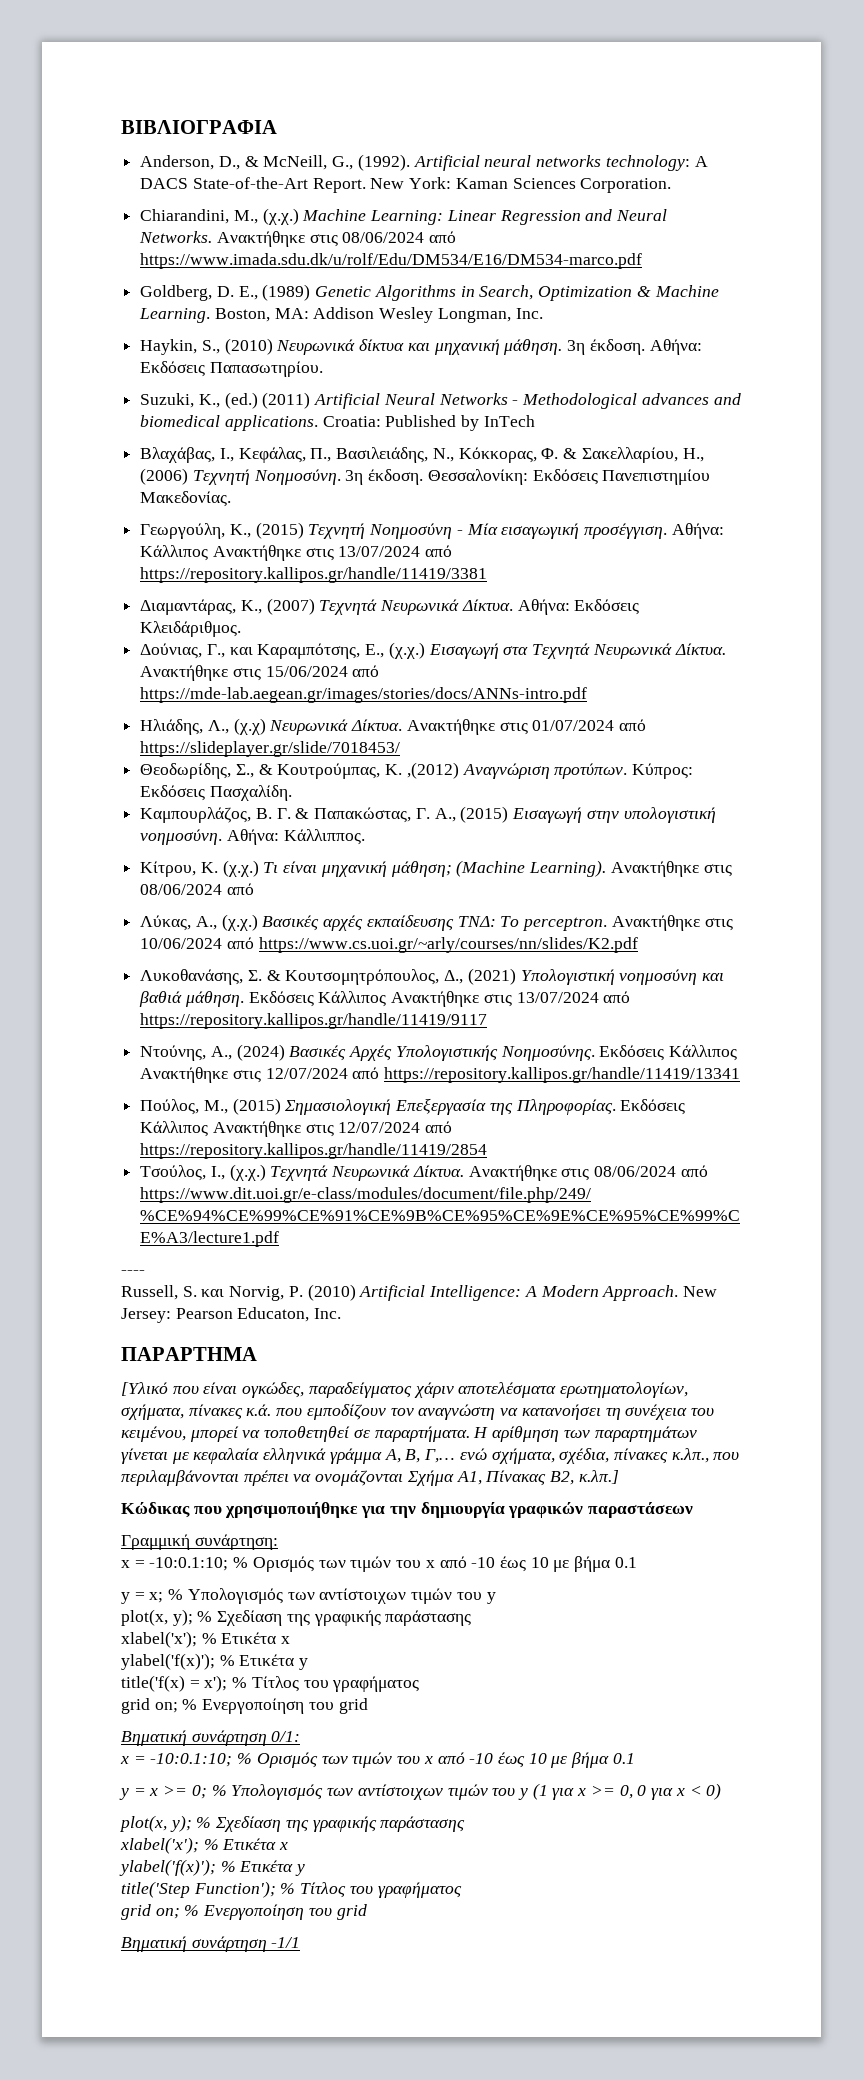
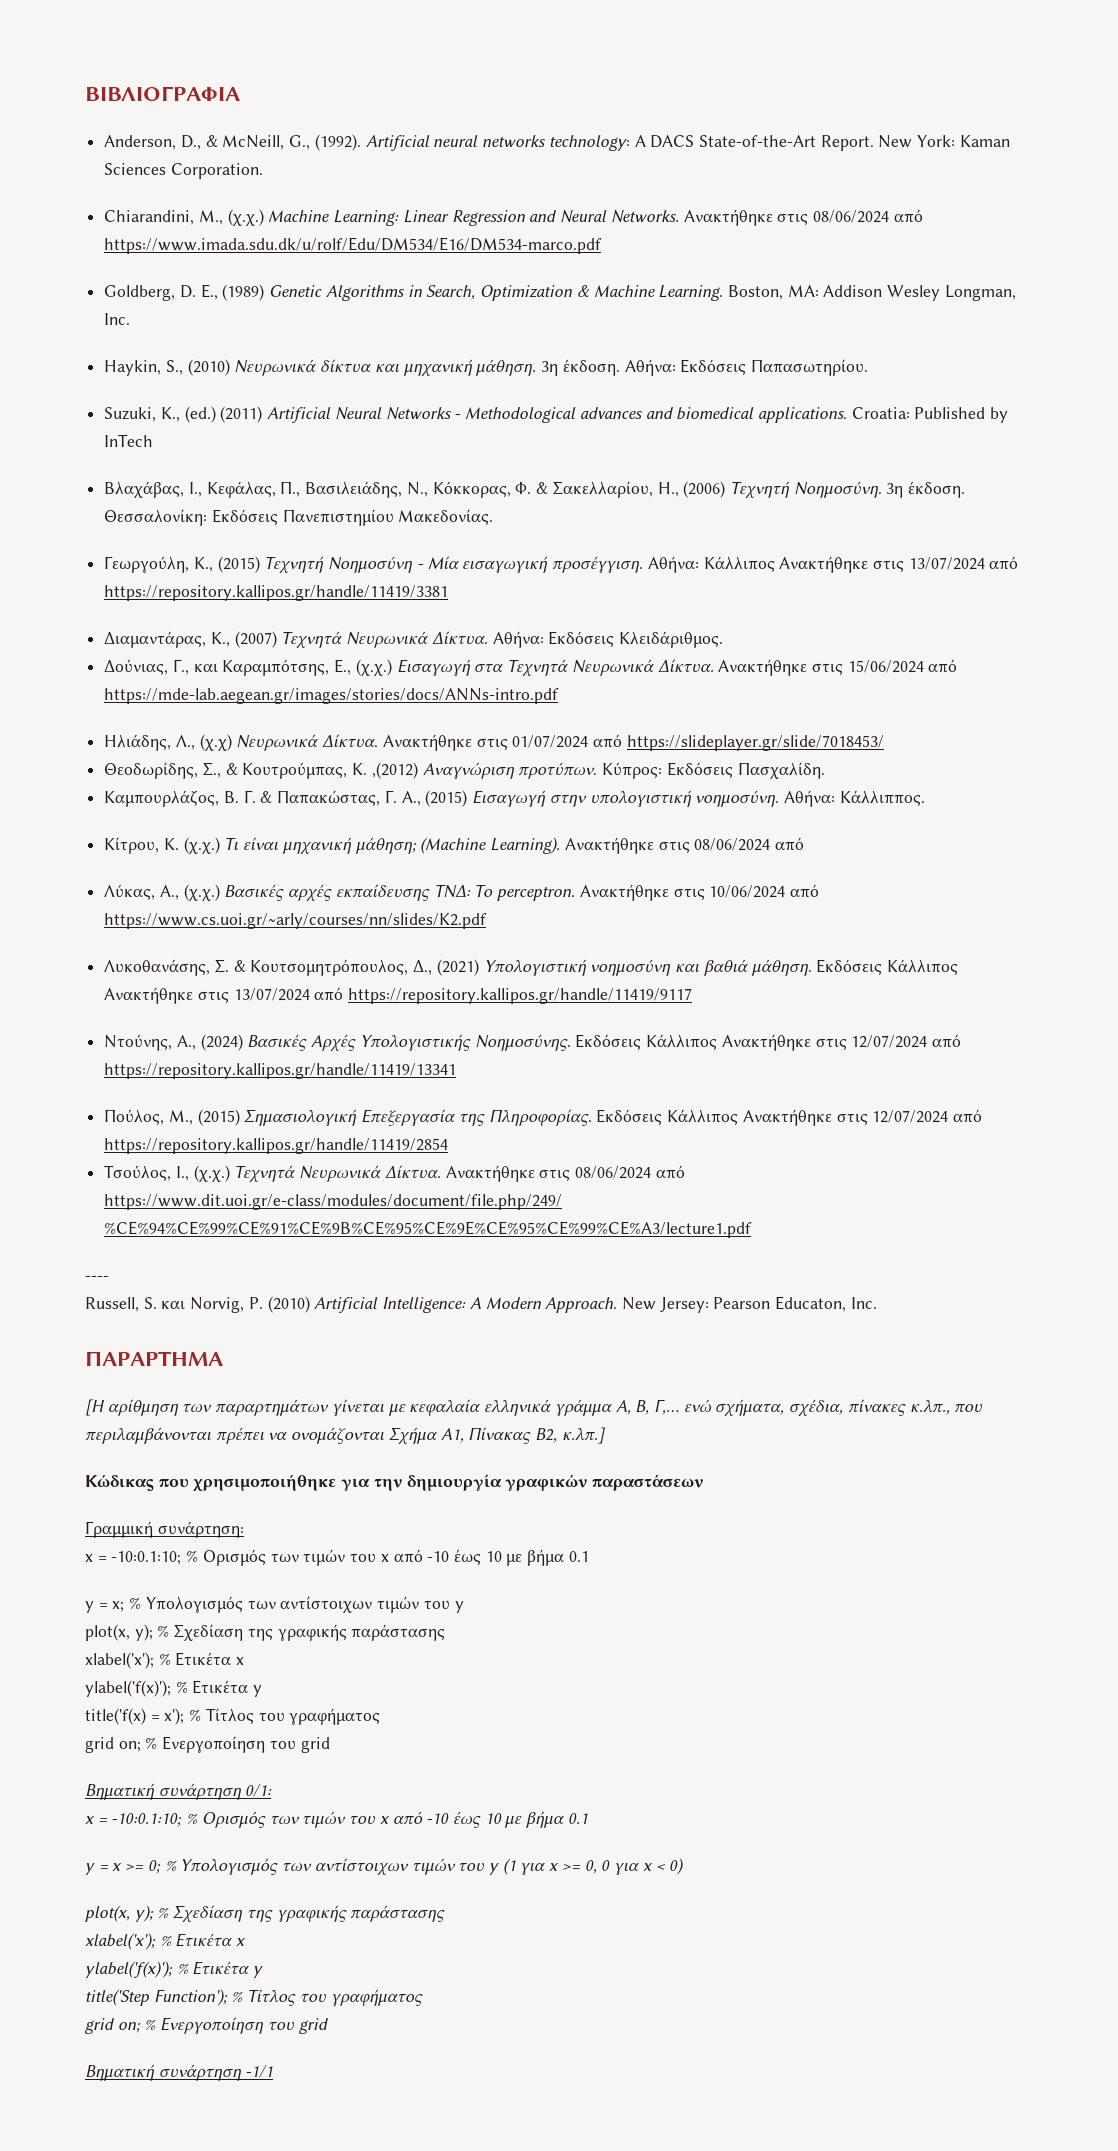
[121,1382,689,1398] [121,1404,714,1420] [121,1426,489,1442] [Υλικό που είναι ογκώδες, παραδείγματος χάριν αποτελέσματα ερωτηματολογίων, σχήματα, πίνακες κ.ά. που εμποδίζουν τον αναγνώστη να κατανοήσει τη συνέχεια του κειμένου, μπορεί να τοποθετηθεί σε παραρτήματα. Η -> [85,1399,105,1416] [Η

